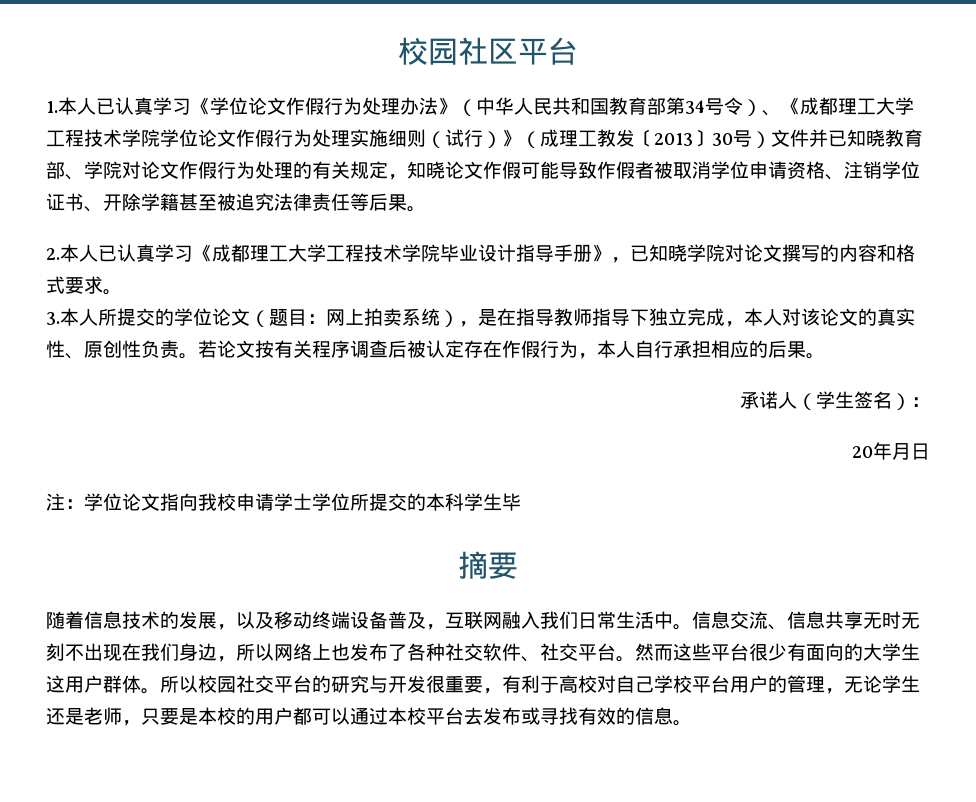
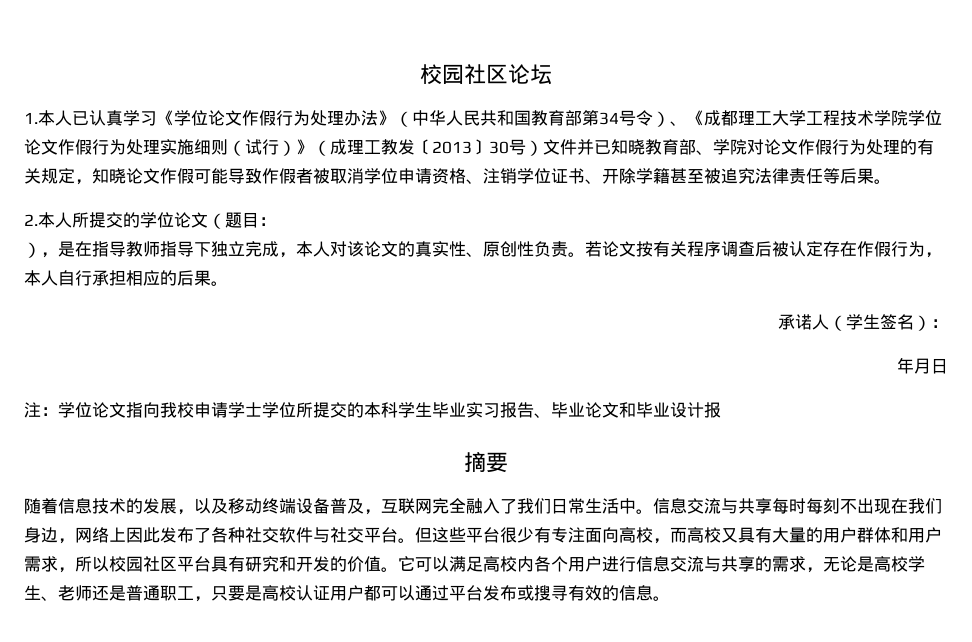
[398,37,578,65] 校园社区平台 -> [420,64,552,85] 校园社区论坛
[98,244,915,263] [46,276,122,295] [46,308,98,326] 已认真学习《成都理工大学工程技术学院毕业设计指导手册》，已知晓学院对论文撰写的内容和格式要求。 // 3.本人 -> (72, 220) none
[326,308,440,326] 网上拍卖系统 -> (276, 221) //
[852,446,873,458] 20 -> (948, 323) none
(521, 502) none -> [449,402,721,418] 业实习报告、毕业论文和毕业设计报
[502,611,540,629] 融入 -> [432,498,517,514] 完全融入了
[768,611,920,630] 、信息共享无时无 -> [721,498,823,514] 与共享每时每
[236,643,350,661] 所以网络上也 -> [75,527,160,543] 网络上因此
[521,656,540,662] 、 -> [313,527,330,543] 与
[635,643,673,661] 然而 -> [415,527,432,543] 但
[806,643,920,661] [46,675,920,694] [46,707,578,726] 面向的大学生这用户群体。所以校园社交平台的研究与开发很重要，有利于高校对自己学校平台用户的管理，无论学生还是老师，只要是本校的用户都可以通过本校平台去发布或寻找 -> [551,527,942,544] [24,556,925,573] [24,585,568,602] 专注面向高校，而高校又具有大量的用户群体和用户需求，所以校园社区平台具有研究和开发的价值。它可以满足高校内各个用户进行信息交流与共享的需求，无论是高校学生、老师还是普通职工，只要是高校认证用户都可以通过平台发布或搜寻

